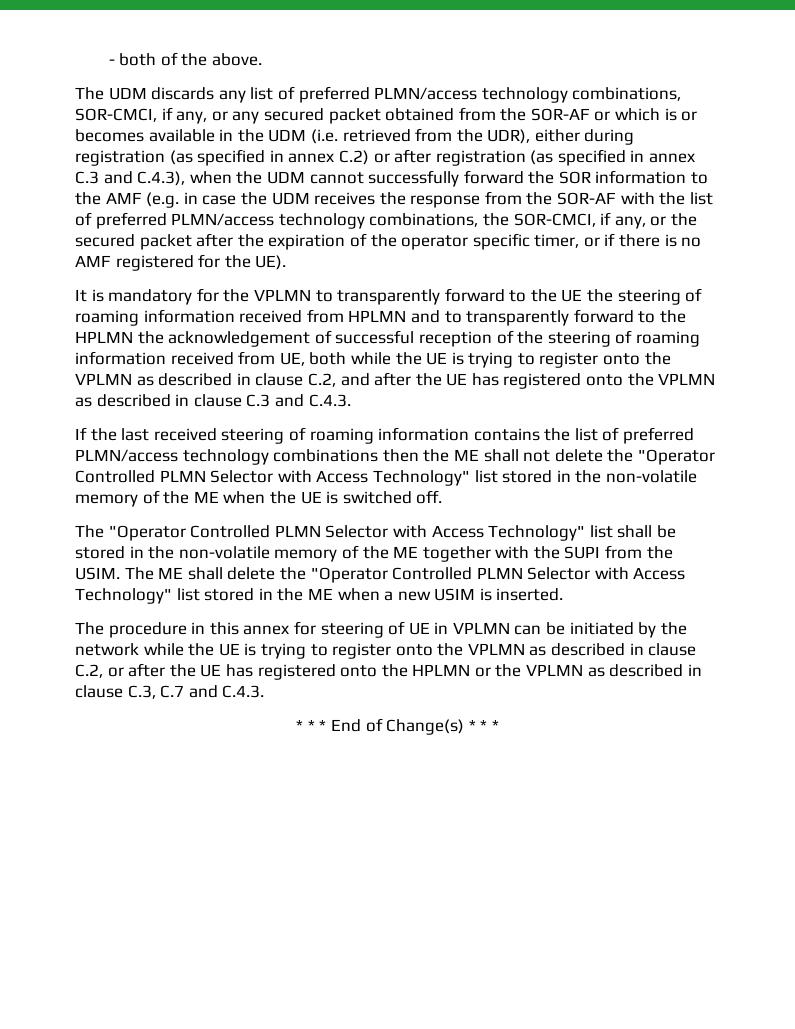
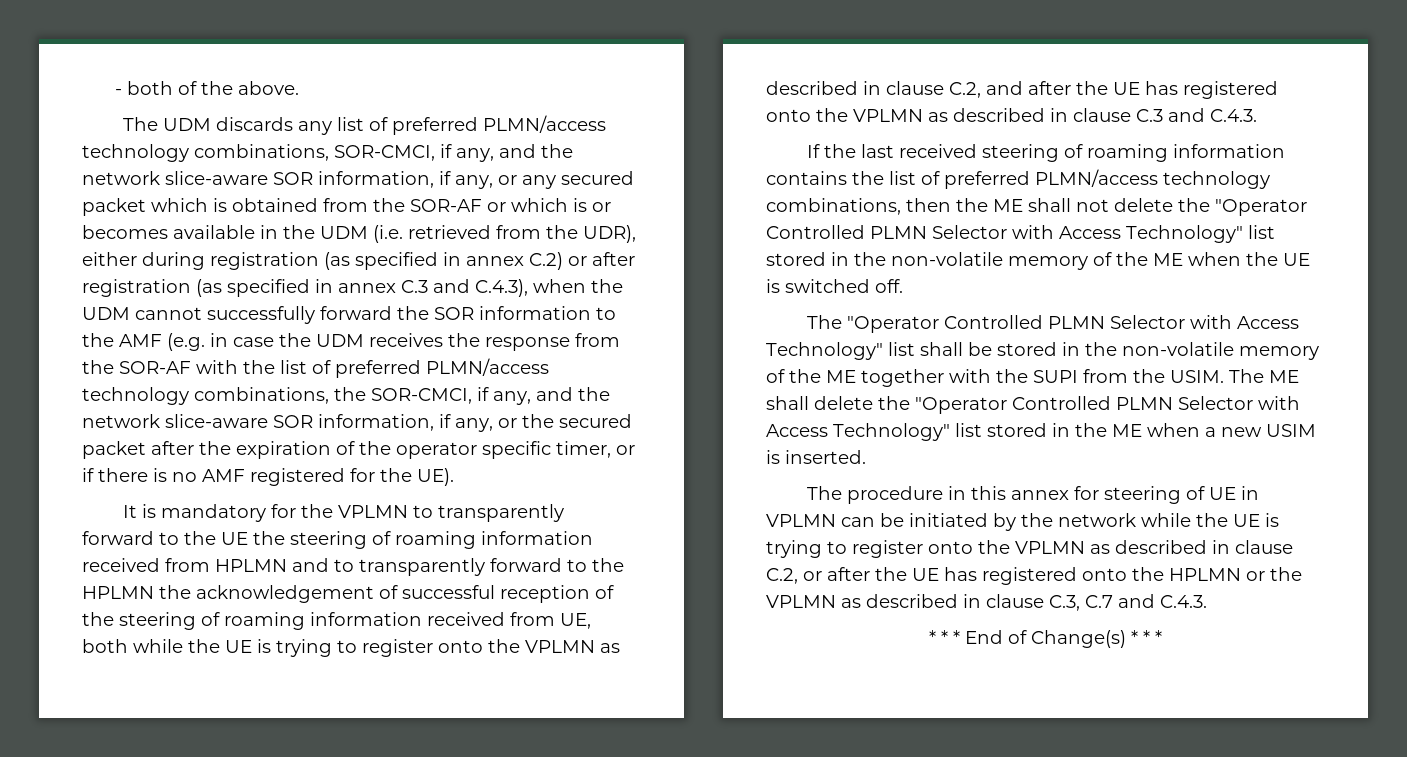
(208, 117) none -> [499,144,573,158] [82,171,493,189] and the network slice-aware SOR information, if any,
(381, 116) none -> [151,198,227,212] which is
(646, 222) none -> [536,387,610,401] [82,414,493,432] and the network slice-aware SOR information, if any,
[273,449,379,462] combinations -> [766,198,901,215] combinations,

